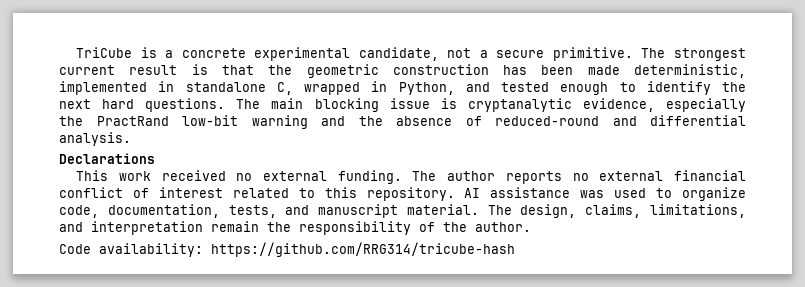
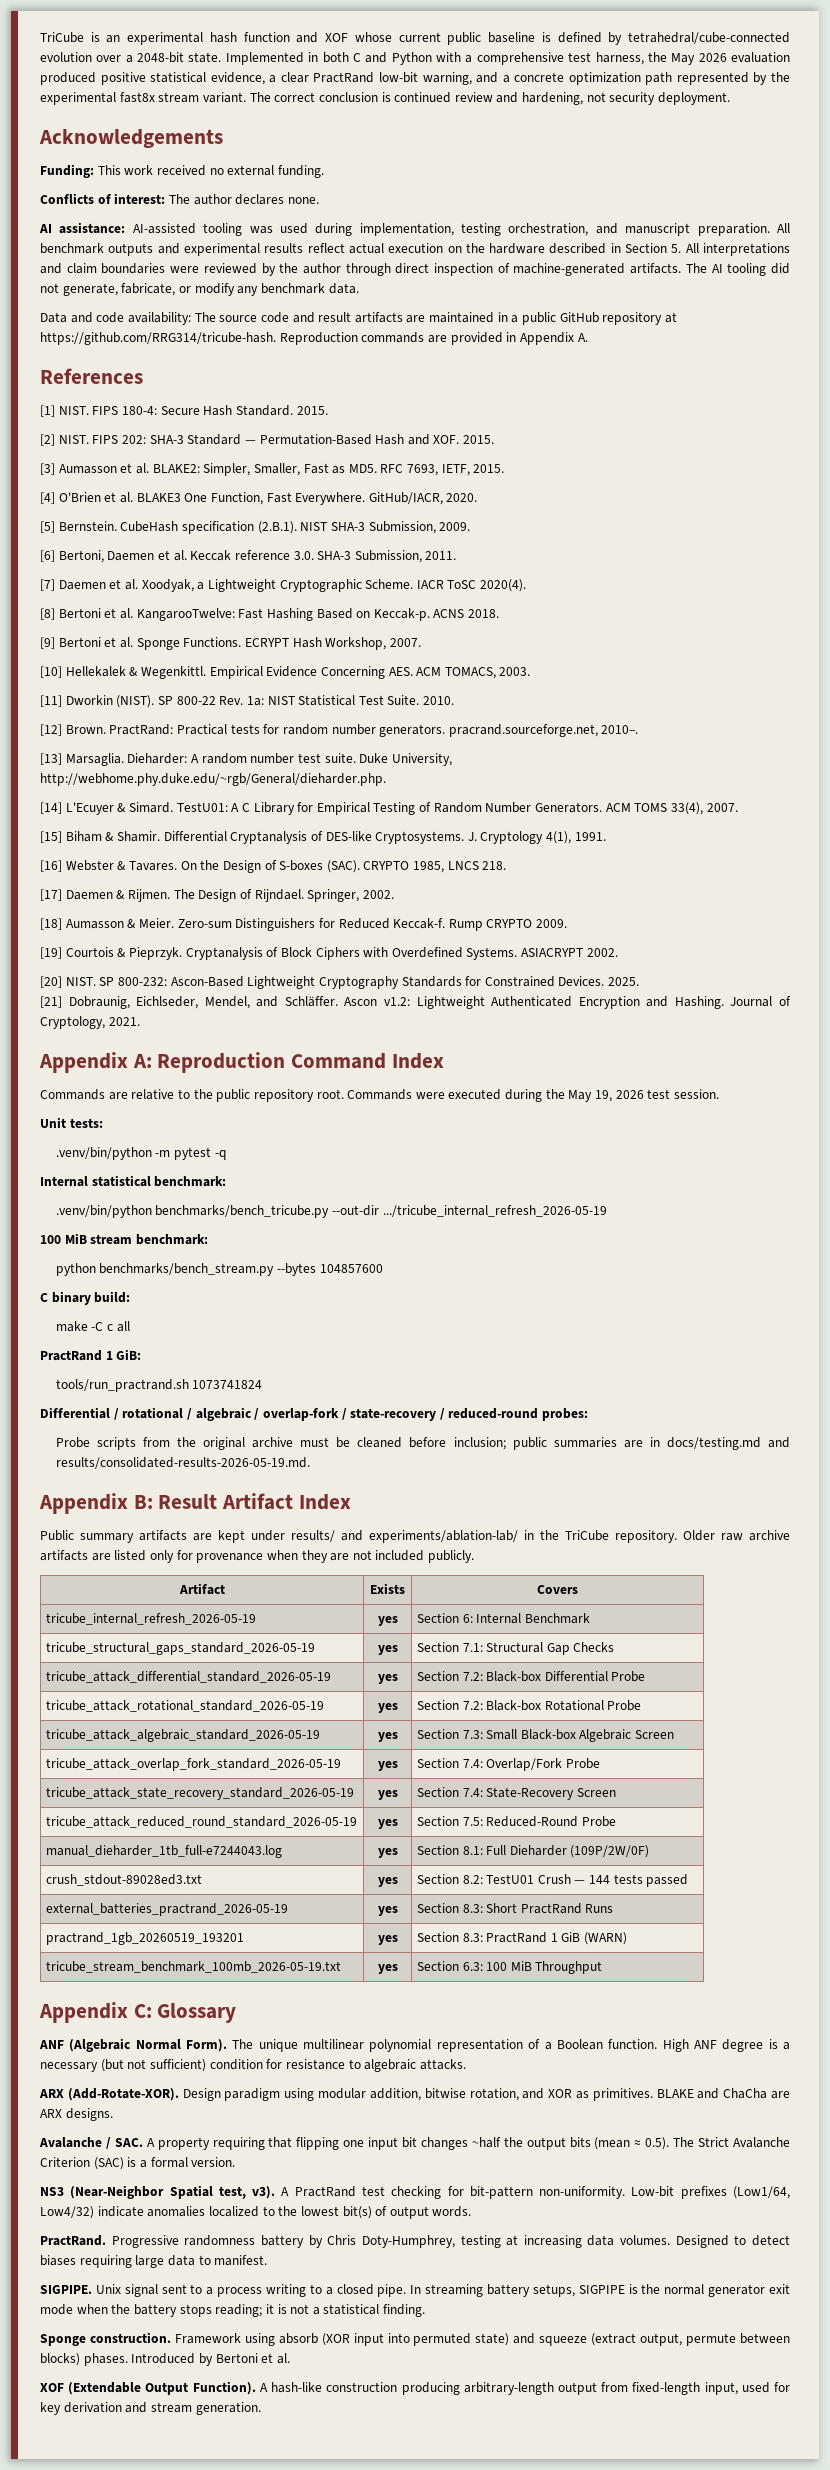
[165,47,746,61] [59,64,746,78] [59,81,746,95] [59,98,747,112] [59,115,746,129] [59,132,131,146] [59,153,155,164] a concrete experimental candidate, not a secure primitive. The strongest current result is that the geometric construction has been made deterministic, implemented in standalone C, wrapped in Python, and tested enough to identify the next hard questions. The main blocking issue is cryptanalytic evidence, especially the PractRand low-bit warning and the absence of reduced-round and differential analysis. // Declarations // -> [106,32,791,45] [40,52,790,65] [40,72,790,85] [40,92,731,105] [39,129,223,148] [40,164,94,178] an experimental hash function and XOF whose current public baseline is defined by tetrahedral/cube-connected evolution over a 2048-bit state. Implemented in both C and Python with a comprehensive test harness, the May 2026 evaluation produced positive statistical evidence, a clear PractRand low-bit warning, and a concrete optimization path represented by the experimental fast8x stream variant. The correct conclusion is continued review and hardening, not security deployment. // Acknowledgements // Funding:
[412,170,747,184] [59,187,746,201] [59,204,746,218] [59,221,531,235] [59,242,515,257] The author reports no external financial conflict of interest related to this repository. AI assistance was used to organize code, documentation, tests, and manuscript material. The design, claims, limitations, and interpretation remain the responsibility of the author. // Code availability: https://github.com/RRG314/tricube-hash -> [40,193,319,205] [39,222,790,236] [40,243,790,256] [40,263,791,276] [40,283,359,296] [40,312,677,325] [40,332,588,345] [40,368,143,384] [40,405,328,417] [40,434,495,446] [40,463,505,476] [40,492,478,505] [40,521,471,534] [40,550,457,563] [40,579,527,592] [40,608,500,621] [40,637,421,650] [40,666,531,679] [40,695,455,708] [40,724,639,737] [40,753,452,766] [40,773,386,786] [40,802,738,815] [40,831,606,844] [40,860,507,873] [40,889,394,902] [40,918,568,931] [40,947,618,960] [40,976,640,989] [40,996,791,1009] [40,1016,140,1029] [39,1052,444,1073] [40,1089,719,1102] [40,1117,103,1128] [55,1147,227,1160] [40,1175,227,1187] [55,1205,607,1218] [40,1233,208,1245] [55,1263,383,1276] [40,1291,131,1305] [55,1321,130,1332] [40,1349,142,1361] [55,1379,263,1392] [40,1407,589,1421] [55,1437,791,1450] [55,1457,310,1469] [39,1493,351,1514] [40,1530,790,1543] [40,1550,475,1563] [178,1583,225,1595] [370,1583,405,1594] [537,1585,578,1594] [45,1613,256,1625] [377,1616,398,1626] [416,1613,590,1624] [45,1642,315,1655] [377,1645,398,1655] [416,1642,615,1655] [45,1671,331,1683] [377,1674,398,1684] [416,1671,646,1682] [45,1700,324,1712] [377,1703,398,1713] [416,1700,642,1711] [45,1729,320,1742] [377,1732,398,1742] [416,1729,675,1742] [45,1758,341,1771] [377,1761,398,1771] [416,1758,600,1771] [45,1787,354,1800] [377,1790,398,1800] [416,1787,616,1800] [45,1816,357,1828] [377,1819,398,1829] [416,1816,616,1827] [45,1845,282,1858] [377,1848,398,1858] [416,1845,650,1858] [45,1874,202,1886] [377,1877,398,1887] [416,1874,689,1887] [45,1903,288,1916] [377,1906,398,1916] [416,1903,614,1914] [45,1932,244,1945] [377,1935,398,1945] [416,1932,628,1945] [45,1961,341,1973] [377,1964,398,1974] [416,1961,603,1974] [39,2002,237,2023] [39,2038,791,2052] [40,2059,466,2072] [39,2088,790,2101] [40,2108,113,2121] [39,2137,791,2150] [40,2157,236,2170] [40,2185,791,2199] [40,2206,472,2219] [40,2235,790,2248] [40,2255,268,2268] [40,2284,790,2297] [40,2304,426,2317] [40,2332,790,2346] [40,2353,290,2366] [40,2381,790,2395] [40,2402,261,2415] // Conflicts of interest: The author declares none. // AI assistance: AI-assisted tooling was used during implementation, testing orchestration, and manuscript preparation. All benchmark outputs and experimental results reflect actual execution on the hardware described in Section 5. All interpretations and claim boundaries were reviewed by the author through direct inspection of machine-generated artifacts. The AI tooling did not generate, fabricate, or modify any benchmark data. // Data and code availability: The source code and result artifacts are maintained in a public GitHub repository at https://github.com/RRG314/tricube-hash. Reproduction commands are provided in Appendix A. // References // [1] NIST. FIPS 180-4: Secure Hash Standard. 2015. // [2] NIST. FIPS 202: SHA-3 Standard — Permutation-Based Hash and XOF. 2015. // [3] Aumasson et al. BLAKE2: Simpler, Smaller, Fast as MD5. RFC 7693, IETF, 2015. // [4] O'Brien et al. BLAKE3 One Function, Fast Everywhere. GitHub/IACR, 2020. // [5] Bernstein. CubeHash specification (2.B.1). NIST SHA-3 Submission, 2009. // [6] Bertoni, Daemen et al. Keccak reference 3.0. SHA-3 Submission, 2011. // [7] Daemen et al. Xoodyak, a Lightweight Cryptographic Scheme. IACR ToSC 2020(4). // [8] Bertoni et al. KangarooTwelve: Fast Hashing Based on Keccak-p. ACNS 2018. // [9] Bertoni et al. Sponge Functions. ECRYPT Hash Workshop, 2007. // [10] Hellekalek & Wegenkittl. Empirical Evidence Concerning AES. ACM TOMACS, 2003. // [11] Dworkin (NIST). SP 800-22 Rev. 1a: NIST Statistical Test Suite. 2010. // [12] Brown. PractRand: Practical tests for random number generators. pracrand.sourceforge.net, 2010–. // [13] Marsaglia. Dieharder: A random number test suite. Duke University, http://webhome.phy.duke.edu/~rgb/General/dieharder.php. // [14] L'Ecuyer & Simard. TestU01: A C Library for Empirical Testing of Random Number Generators. ACM TOMS 33(4), 2007. // [15] Biham & Shamir. Differential Cryptanalysis of DES-like Cryptosystems. J. Cryptology 4(1), 1991. // [16] Webster & Tavares. On the Design of S-boxes (SAC). CRYPTO 1985, LNCS 218. // [17] Daemen & Rijmen. The Design of Rijndael. Springer, 2002. // [18] Aumasson & Meier. Zero-sum Distinguishers for Reduced Keccak-f. Rump CRYPTO 2009. // [19] Courtois & Pieprzyk. Cryptanalysis of Block Ciphers with Overdefined Systems. ASIACRYPT 2002. // [20] NIST. SP 800-232: Ascon-Based Lightweight Cryptography Standards for Constrained Devices. 2025. // [21] Dobraunig, Eichlseder, Mendel, and Schläffer. Ascon v1.2: Lightweight Authenticated Encryption and Hashing. Journal of Cryptology, 2021. // Appendix A: Reproduction Command Index // Commands are relative to the public repository root. Commands were executed during the May 19, 2026 test session. // Unit tests: // .venv/bin/python -m pytest -q // Internal statistical benchmark: // .venv/bin/python benchmarks/bench_tricube.py --out-dir .../tricube_internal_refresh_2026-05-19 // 100 MiB stream benchmark: // python benchmarks/bench_stream.py --bytes 104857600 // C binary build: // make -C c all // PractRand 1 GiB: // tools/run_practrand.sh 1073741824 // Differential / rotational / algebraic / overlap-fork / state-recovery / reduced-round probes: // Probe scripts from the original archive must be cleaned before inclusion; public summaries are in docs/testing.md and results/consolidated-results-2026-05-19.md. // Appendix B: Result Artifact Index // Public summary artifacts are kept under results/ and experiments/ablation-lab/ in the TriCube repository. Older raw archive artifacts are listed only for provenance when they are not included publicly. // Artifact | Exists | Covers // tricube_internal_refresh_2026-05-19 | yes | Section 6: Internal Benchmark // tricube_structural_gaps_standard_2026-05-19 | yes | Section 7.1: Structural Gap Checks // tricube_attack_differential_standard_2026-05-19 | yes | Section 7.2: Black-box Differential Probe // tricube_attack_rotational_standard_2026-05-19 | yes | Section 7.2: Black-box Rotational Probe // tricube_attack_algebraic_standard_2026-05-19 | yes | Section 7.3: Small Black-box Algebraic Screen // tricube_attack_overlap_fork_standard_2026-05-19 | yes | Section 7.4: Overlap/Fork Probe // tricube_attack_state_recovery_standard_2026-05-19 | yes | Section 7.4: State-Recovery Screen // tricube_attack_reduced_round_standard_2026-05-19 | yes | Section 7.5: Reduced-Round Probe // manual_dieharder_1tb_full-e7244043.log | yes | Section 8.1: Full Dieharder (109P/2W/0F) // crush_stdout-89028ed3.txt | yes | Section 8.2: TestU01 Crush — 144 tests passed // external_batteries_practrand_2026-05-19 | yes | Section 8.3: Short PractRand Runs // practrand_1gb_20260519_193201 | yes | Section 8.3: PractRand 1 GiB (WARN) // tricube_stream_benchmark_100mb_2026-05-19.txt | yes | Section 6.3: 100 MiB Throughput // Appendix C: Glossary // ANF (Algebraic Normal Form). The unique multilinear polynomial representation of a Boolean function. High ANF degree is a necessary (but not sufficient) condition for resistance to algebraic attacks. // ARX (Add-Rotate-XOR). Design paradigm using modular addition, bitwise rotation, and XOR as primitives. BLAKE and ChaCha are ARX designs. // Avalanche / SAC. A property requiring that flipping one input bit changes ~half the output bits (mean ≈ 0.5). The Strict Avalanche Criterion (SAC) is a formal version. // NS3 (Near-Neighbor Spatial test, v3). A PractRand test checking for bit-pattern non-uniformity. Low-bit prefixes (Low1/64, Low4/32) indicate anomalies localized to the lowest bit(s) of output words. // PractRand. Progressive randomness battery by Chris Doty-Humphrey, testing at increasing data volumes. Designed to detect biases requiring large data to manifest. // SIGPIPE. Unix signal sent to a process writing to a closed pipe. In streaming battery setups, SIGPIPE is the normal generator exit mode when the battery stops reading; it is not a statistical finding. // Sponge construction. Framework using absorb (XOR input into permuted state) and squeeze (extract output, permute between blocks) phases. Introduced by Bertoni et al. // XOF (Extendable Output Function). A hash-like construction producing arbitrary-length output from fixed-length input, used for key derivation and stream generation.

